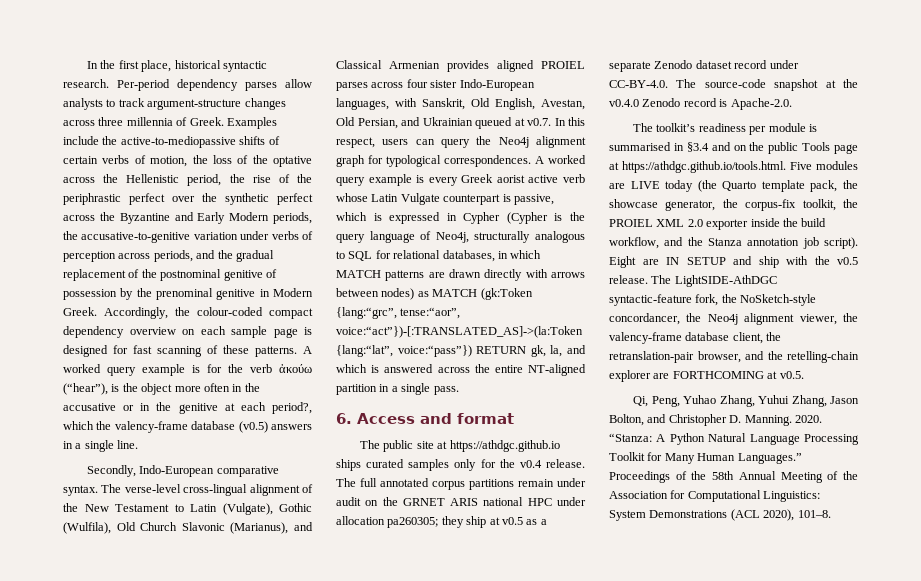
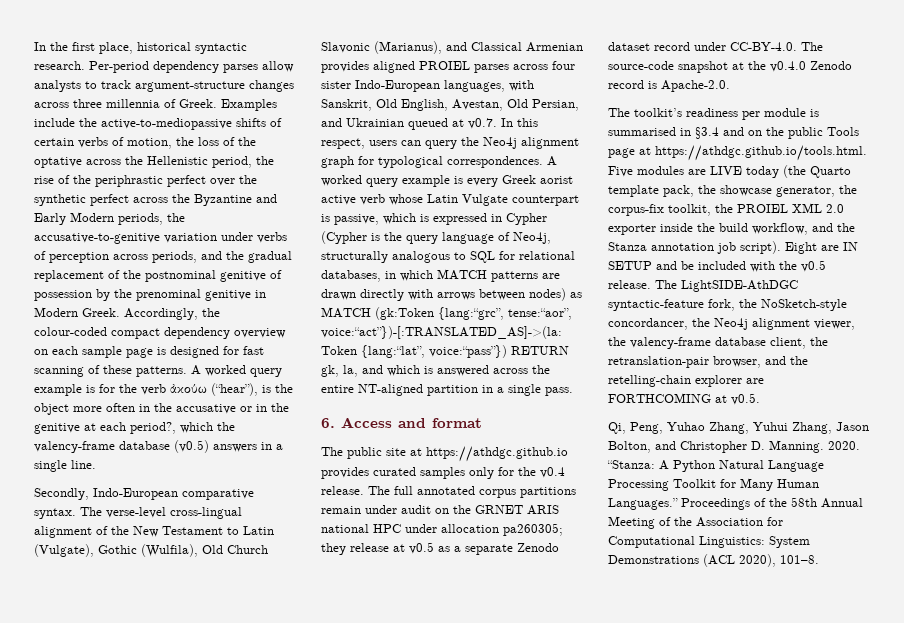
[336,459,361,471] ships -> [321,467,369,479] provides
[466,516,487,528] ship -> [350,543,389,552] release
[758,256,779,268] ship -> [681,261,746,270] be included

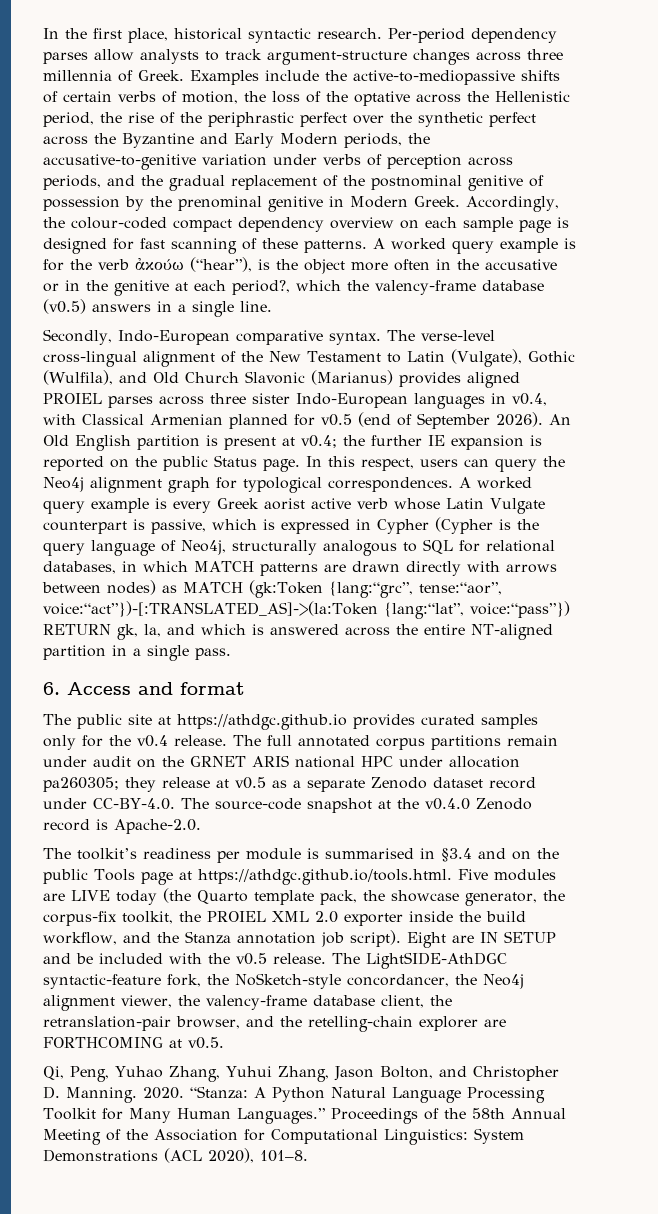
(198, 550) none -> [119,372,147,383] and
[374,41,583,54] (Marianus), and Classical Armenian -> [311,370,393,385] (Marianus)
[552,61,575,70] four -> [210,393,246,404] three
[444,80,534,92] [321,99,579,111] [321,118,497,130] languages, with Sanskrit, Old English, Avestan, Old Persian, and Ukrainian queued at v0.7. -> [414,393,547,409] [43,412,571,429] [43,435,542,451] [43,455,300,472] languages in v0.4, with Classical Armenian planned for v0.5 (end of September 2026). An Old English partition is present at v0.4; the further IE expansion is reported on the public Status page.

